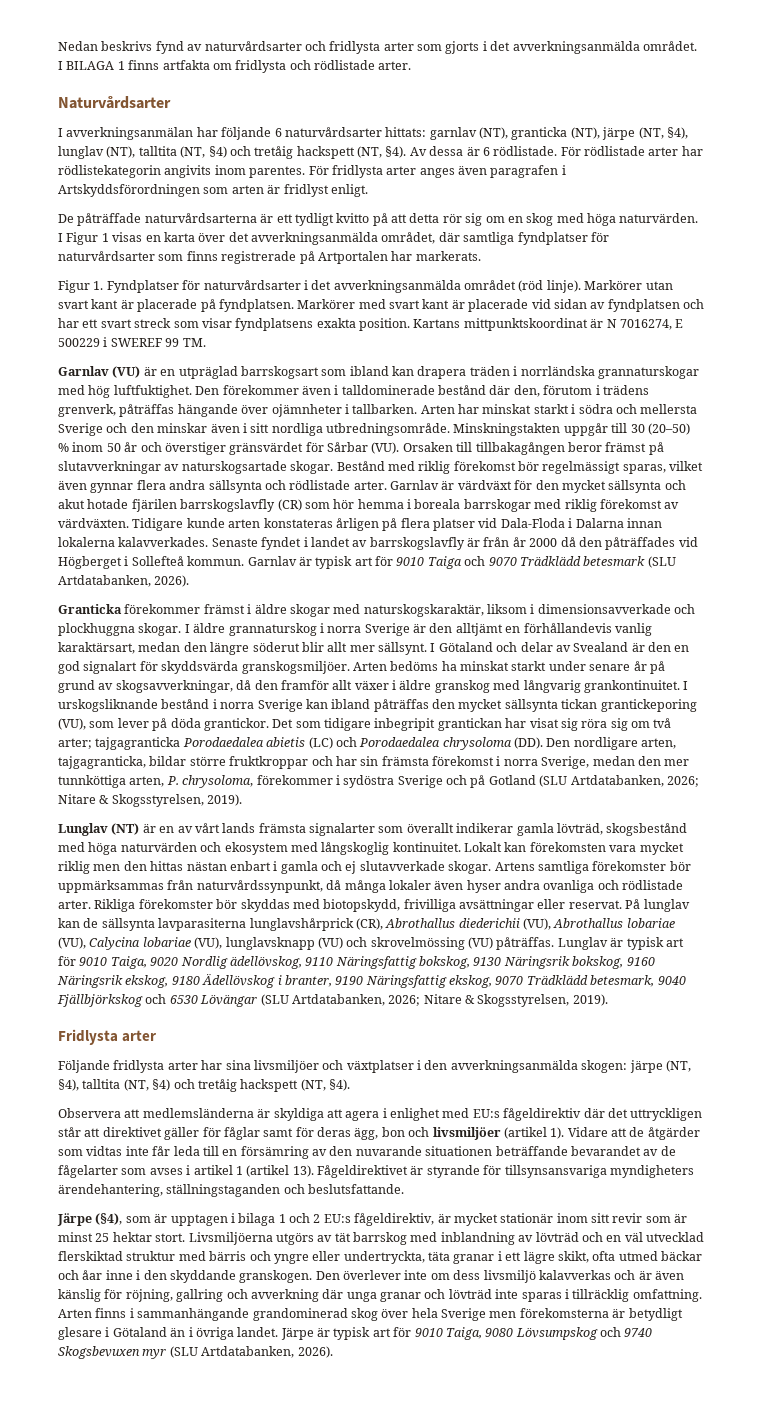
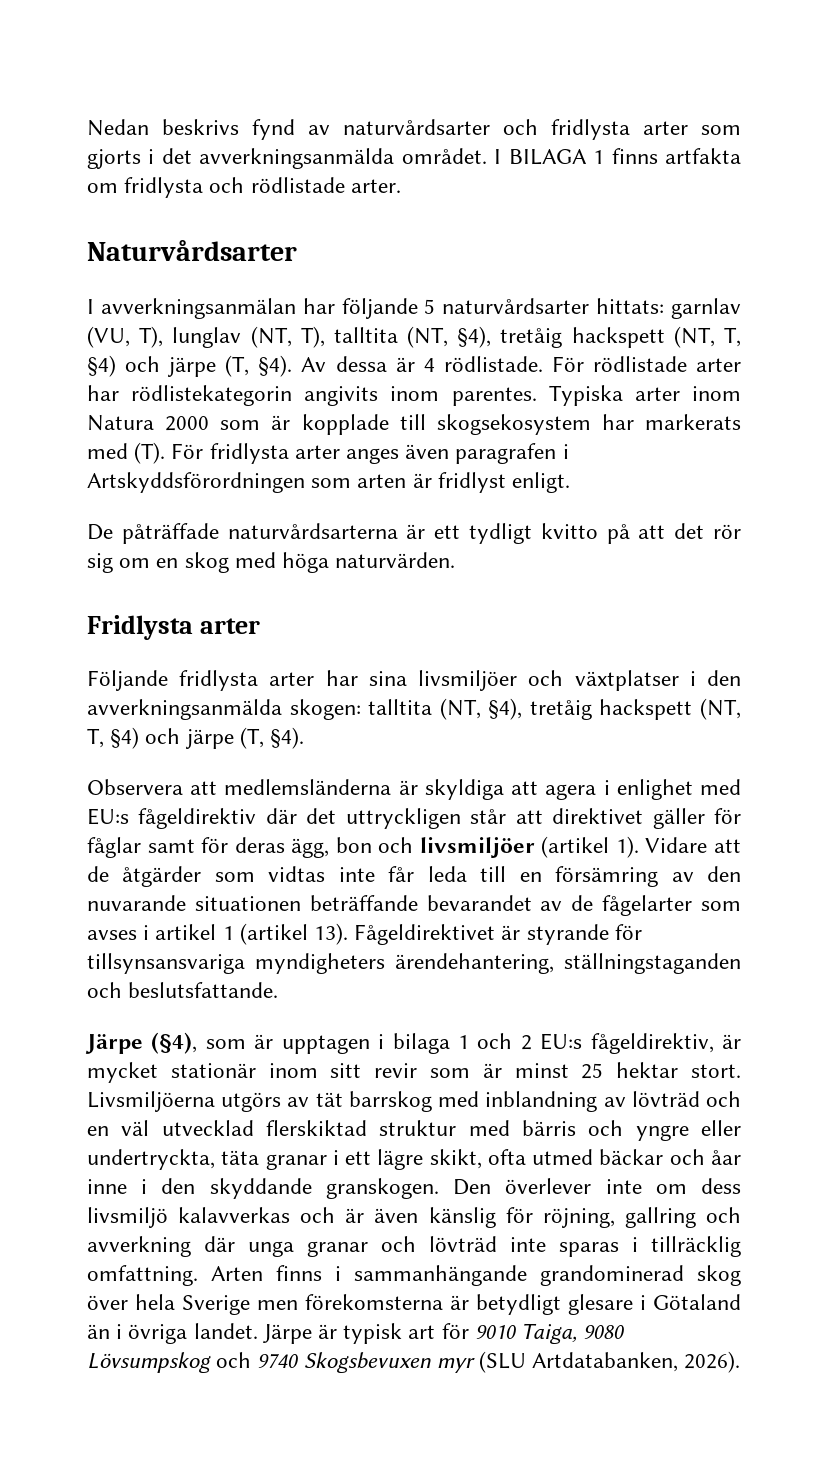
[274,128,282,137] 6 -> [424,299,436,314] 5
[479,127,688,140] [58,146,382,159] (NT), granticka (NT), järpe (NT, §4), lunglav (NT), talltita (NT, §4) och tretåig hackspett (NT, -> [87,326,741,348] [87,355,250,377] (VU, T), lunglav (NT, T), talltita (NT, §4), tretåig hackspett (NT, T, §4) och järpe (T,
[482,147,490,156] 6 -> [423,358,435,372] 4
(306, 172) none -> [548,385,741,406] [87,414,741,435] [87,442,166,464] Typiska arter inom Natura 2000 som är kopplade till skogsekosystem har markerats med (T).
[409,213,440,223] detta -> [674,523,705,539] det
[58,232,609,245] [58,251,481,264] [58,280,673,293] [58,299,704,312] [58,318,684,331] [58,337,206,347] [58,366,699,379] [58,385,649,398] [58,404,698,417] [58,423,690,436] [58,442,664,455] [58,461,704,474] [58,480,686,493] [58,499,680,512] [58,518,662,531] [58,537,698,550] [58,556,676,569] [58,575,190,587] [58,604,696,617] [58,623,652,636] [58,642,690,655] [58,661,665,674] [58,680,689,693] [58,699,697,712] [58,718,672,731] [58,737,677,750] [58,756,690,769] [58,775,699,788] [58,794,243,807] [58,823,688,836] [58,842,684,855] [58,861,691,874] [58,880,684,893] [58,899,690,912] [58,918,675,931] [58,937,684,950] [58,956,655,969] [57,974,686,988] [57,994,608,1007] I Figur 1 visas en karta över det avverkningsanmälda området, där samtliga fyndplatser för naturvårdsarter som finns registrerade på Artportalen har markerats. // Figur 1. Fyndplatser för naturvårdsarter i det avverkningsanmälda området (röd linje). Markörer utan svart kant är placerade på fyndplatsen. Markörer med svart kant är placerade vid sidan av fyndplatsen och har ett svart streck som visar fyndplatsens exakta position. Kartans mittpunktskoordinat är N 7016274, E 500229 i SWEREF 99 TM. // Garnlav (VU) är en utpräglad barrskogsart som ibland kan drapera träden i norrländska grannaturskogar med hög luftfuktighet. Den förekommer även i talldominerade bestånd där den, förutom i trädens grenverk, påträffas hängande över ojämnheter i tallbarken. Arten har minskat starkt i södra och mellersta Sverige och den minskar även i sitt nordliga utbredningsområde. Minskningstakten uppgår till 30 (20–50) % inom 50 år och överstiger gränsvärdet för Sårbar (VU). Orsaken till tillbakagången beror främst på slutavverkningar av naturskogsartade skogar. Bestånd med riklig förekomst bör regelmässigt sparas, vilket även gynnar flera andra sällsynta och rödlistade arter. Garnlav är värdväxt för den mycket sällsynta och akut hotade fjärilen barrskogslavfly (CR) som hör hemma i boreala barrskogar med riklig förekomst av värdväxten. Tidigare kunde arten konstateras årligen på flera platser vid Dala-Floda i Dalarna innan lokalerna kalavverkades. Senaste fyndet i landet av barrskogslavfly är från år 2000 då den påträffades vid Högberget i Sollefteå kommun. Garnlav är typisk art för 9010 Taiga och 9070 Trädklädd betesmark (SLU Artdatabanken, 2026). // Granticka förekommer främst i äldre skogar med naturskogskaraktär, liksom i dimensionsavverkade och plockhuggna skogar. I äldre grannaturskog i norra Sverige är den alltjämt en förhållandevis vanlig karaktärsart, medan den längre söderut blir allt mer sällsynt. I Götaland och delar av Svealand är den en god signalart för skyddsvärda granskogsmiljöer. Arten bedöms ha minskat starkt under senare år på grund av skogsavverkningar, då den framför allt växer i äldre granskog med långvarig grankontinuitet. I urskogsliknande bestånd i norra Sverige kan ibland påträffas den mycket sällsynta tickan grantickeporing (VU), som lever på döda grantickor. Det som tidigare inbegripit grantickan har visat sig röra sig om två arter; tajgagranticka Porodaedalea abietis (LC) och Porodaedalea chrysoloma (DD). Den nordligare arten, tajgagranticka, bildar större fruktkroppar och har sin främsta förekomst i norra Sverige, medan den mer tunnköttiga arten, P. chrysoloma, förekommer i sydöstra Sverige och på Gotland (SLU Artdatabanken, 2026; Nitare & Skogsstyrelsen, 2019). // Lunglav (NT) är en av vårt lands främsta signalarter som överallt indikerar gamla lövträd, skogsbestånd med höga naturvärden och ekosystem med långskoglig kontinuitet. Lokalt kan förekomsten vara mycket riklig men den hittas nästan enbart i gamla och ej slutavverkade skogar. Artens samtliga förekomster bör uppmärksammas från naturvårdssynpunkt, då många lokaler även hyser andra ovanliga och rödlistade arter. Rikliga förekomster bör skyddas med biotopskydd, frivilliga avsättningar eller reservat. På lunglav kan de sällsynta lavparasiterna lunglavshårprick (CR), Abrothallus diederichii (VU), Abrothallus lobariae (VU), Calycina lobariae (VU), lunglavsknapp (VU) och skrovelmössing (VU) påträffas. Lunglav är typisk art för 9010 Taiga, 9020 Nordlig ädellövskog, 9110 Näringsfattig bokskog, 9130 Näringsrik bokskog, 9160 Näringsrik ekskog, 9180 Ädellövskog i branter, 9190 Näringsfattig ekskog, 9070 Trädklädd betesmark, 9040 Fjällbjörkskog och 6530 Lövängar (SLU Artdatabanken, 2026; Nitare & Skogsstyrelsen, 2019). -> (456, 560) none
[629,1060,691,1073] [58,1079,326,1092] järpe (NT, §4), talltita (NT, §4) och tretåig hackspett (NT, -> [368,698,741,720] [87,727,264,749] talltita (NT, §4), tretåig hackspett (NT, T, §4) och järpe (T,

